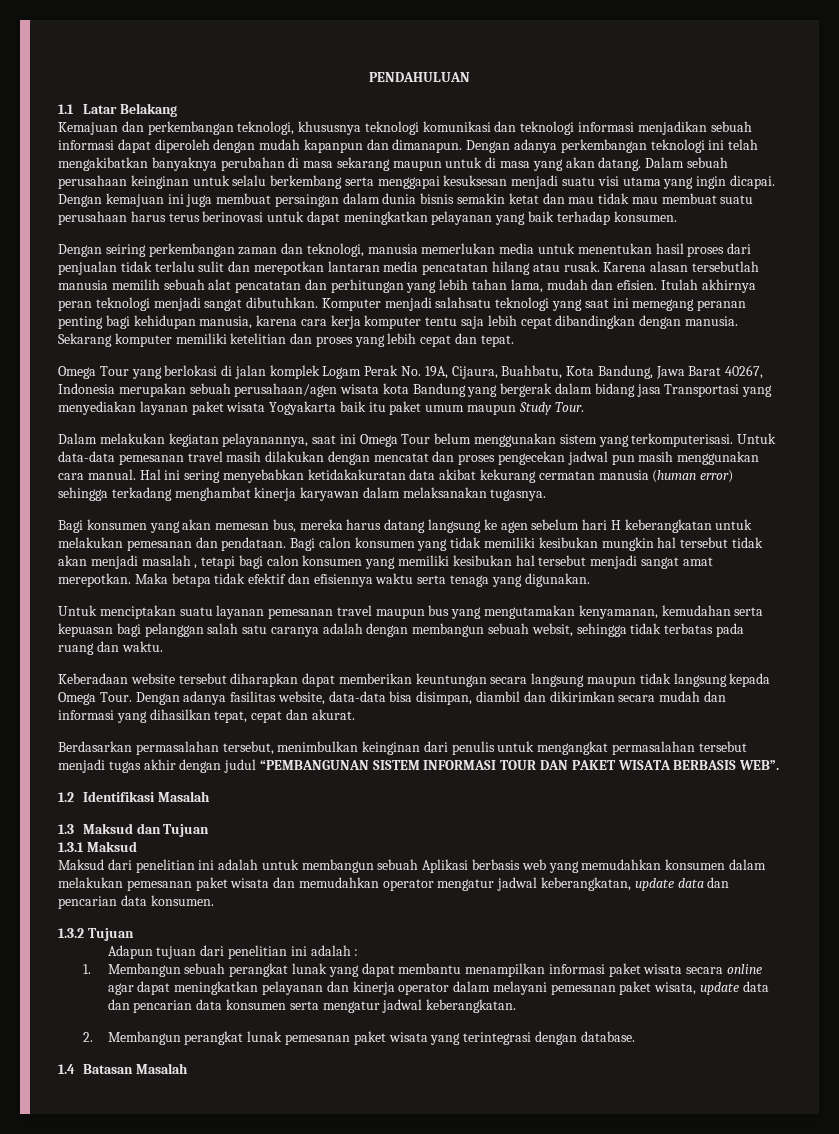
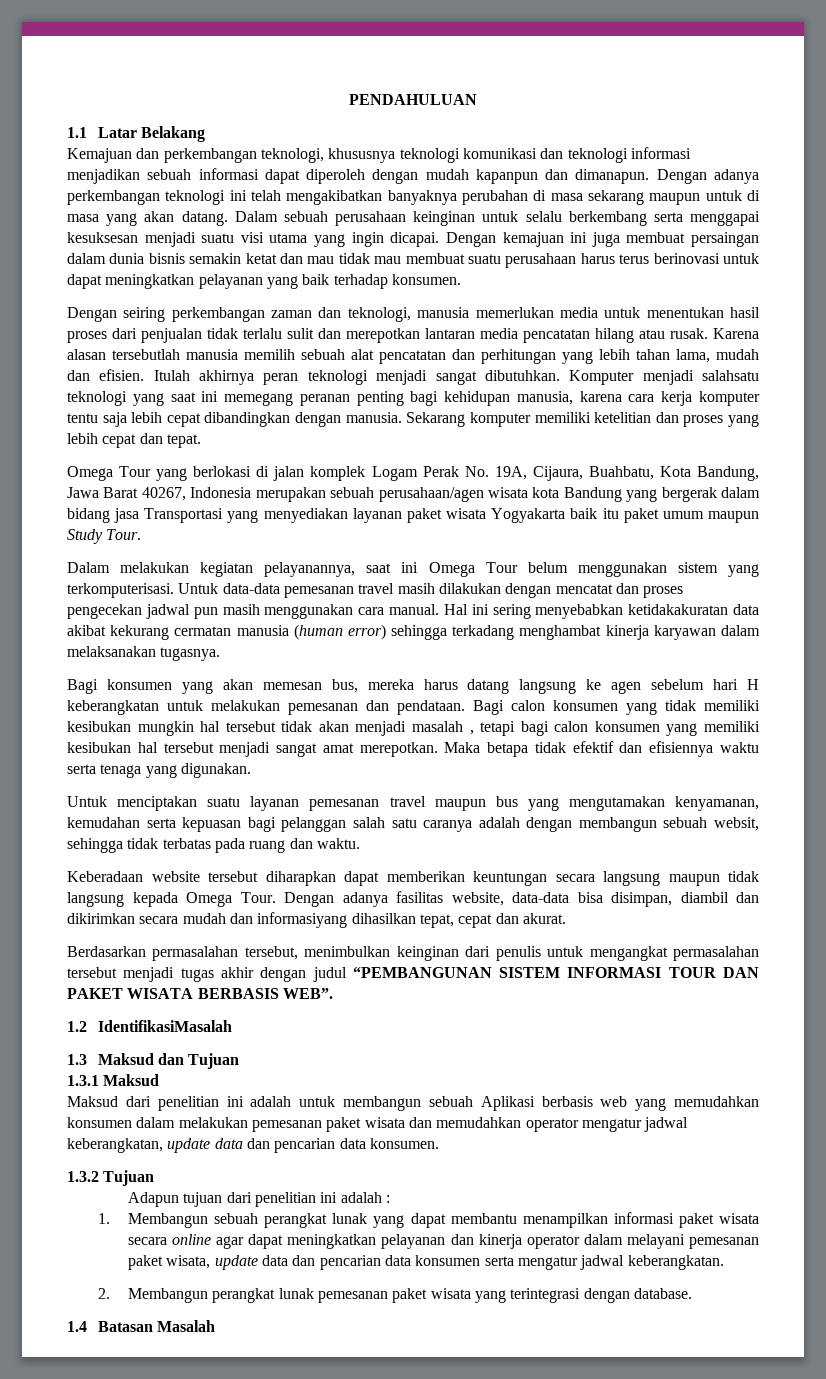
[58,710,147,723] informasi yang -> [257,912,348,928] informasiyang
[82,791,210,802] Identifikasi Masalah -> [97,1020,232,1032] IdentifikasiMasalah

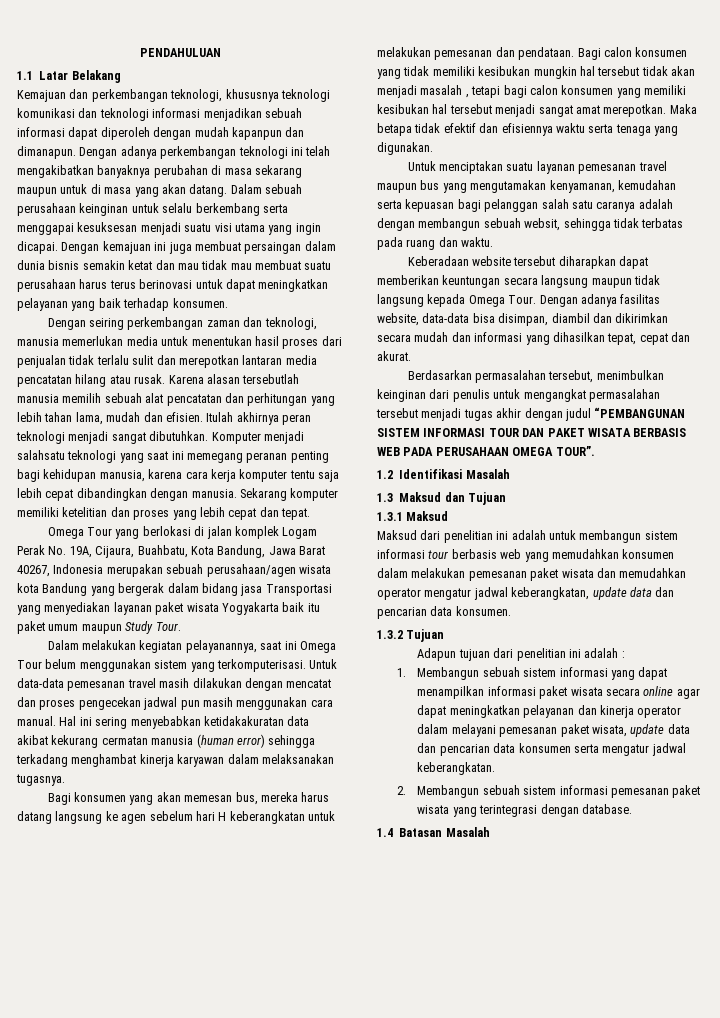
[257,912,348,928] informasiyang -> [474,332,550,345] informasi yang
[282,988,333,999] WEB”. -> [377,446,595,456] WEB PADA PERUSAHAAN OMEGA TOUR”.
[97,1020,232,1032] IdentifikasiMasalah -> [399,469,510,479] Identifikasi Masalah
[428,1096,535,1111] sebuah Aplikasi -> [644,531,678,540] [377,549,449,559] sistem informasi tour
[264,1213,368,1228] perangkat lunak -> [523,667,608,677] sistem informasi
[450,1213,517,1224] membantu -> (668, 673) none
[212,1288,314,1303] perangkat lunak -> [482,785,608,795] sebuah sistem informasi

